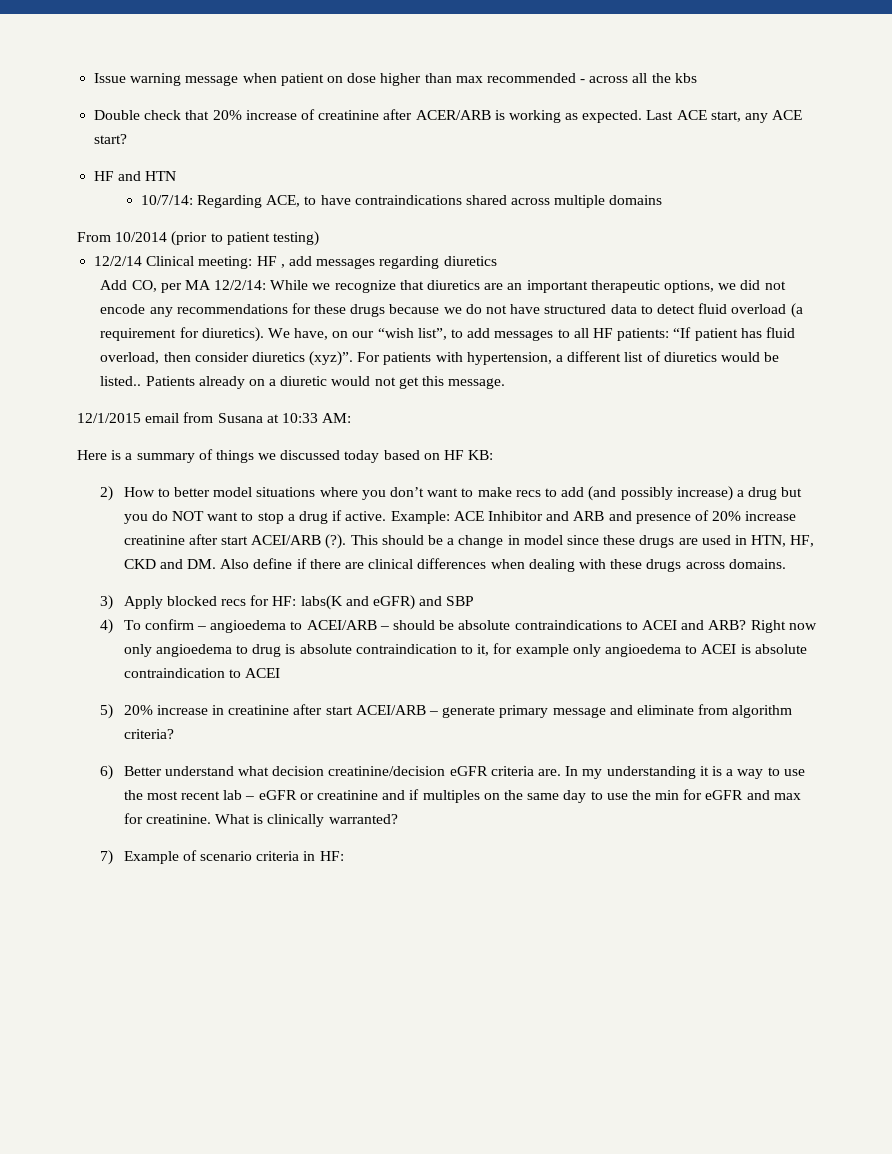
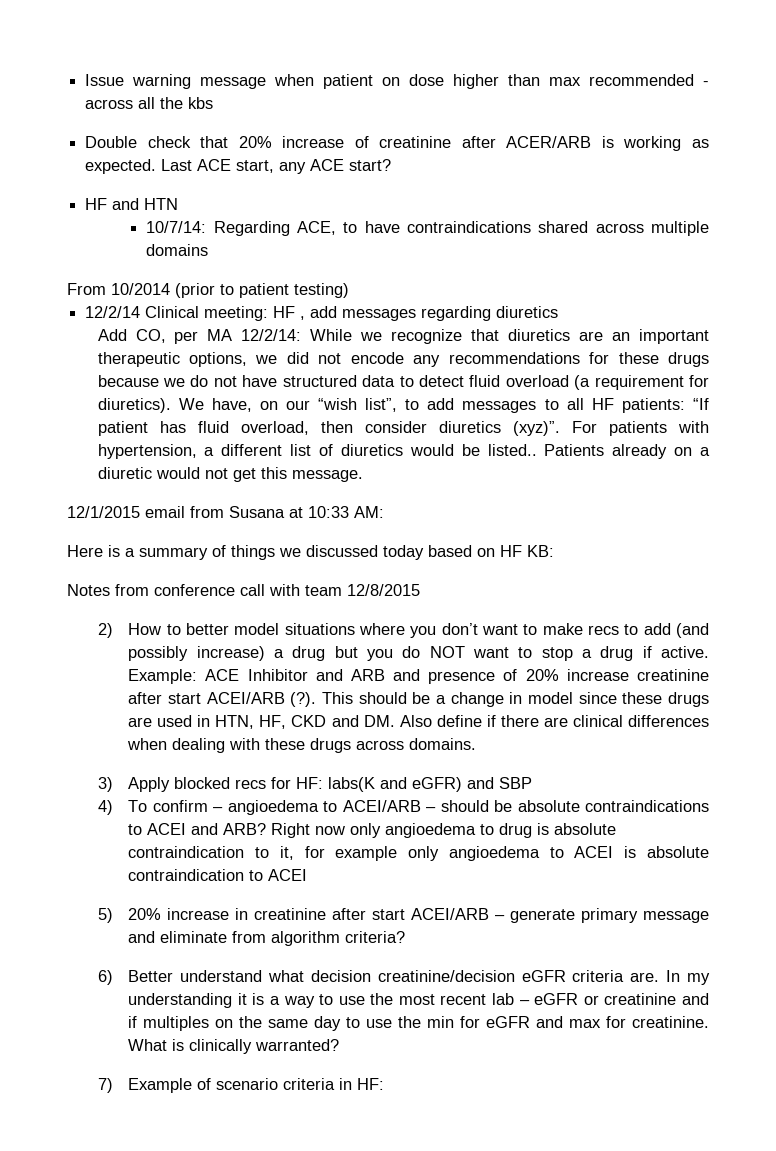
(494, 455) none -> [67,584,420,596] // Notes from conference call with team 12/8/2015

